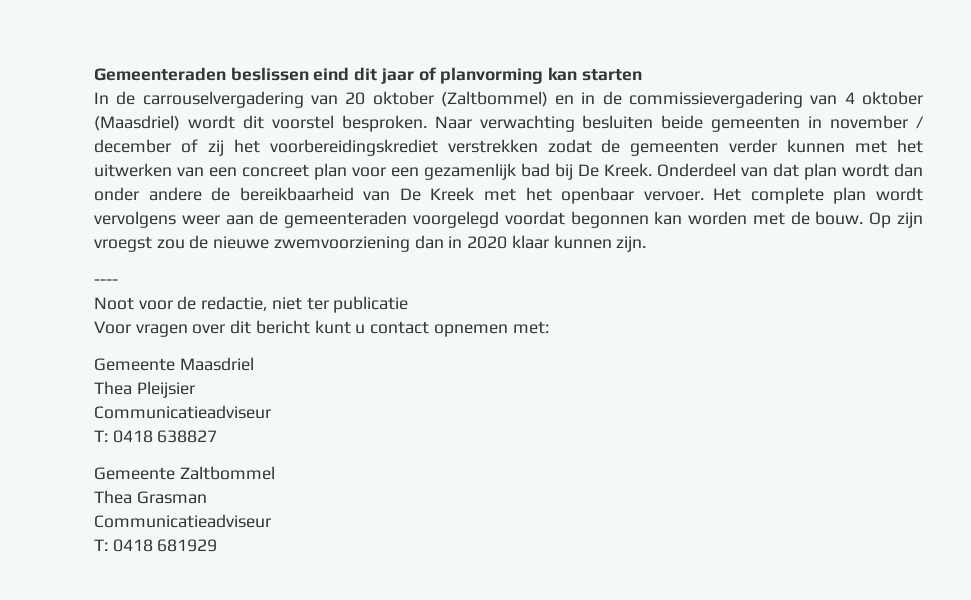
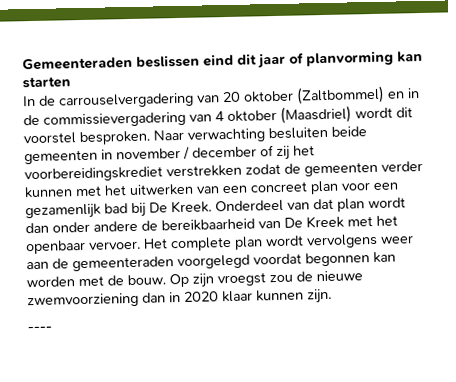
[94,296,409,313] [94,320,549,337] [94,357,254,371] [94,381,195,398] [94,405,271,419] [94,430,218,443] [94,466,275,480] [94,490,207,504] [94,514,271,528] [94,539,218,552] // Noot voor de redactie, niet ter publicatie // Voor vragen over dit bericht kunt u contact opnemen met: // Gemeente Maasdriel // Thea Pleijsier // Communicatieadviseur // T: 0418 638827 // Gemeente Zaltbommel // Thea Grasman // Communicatieadviseur // T: 0418 681929 -> (52, 329) none

